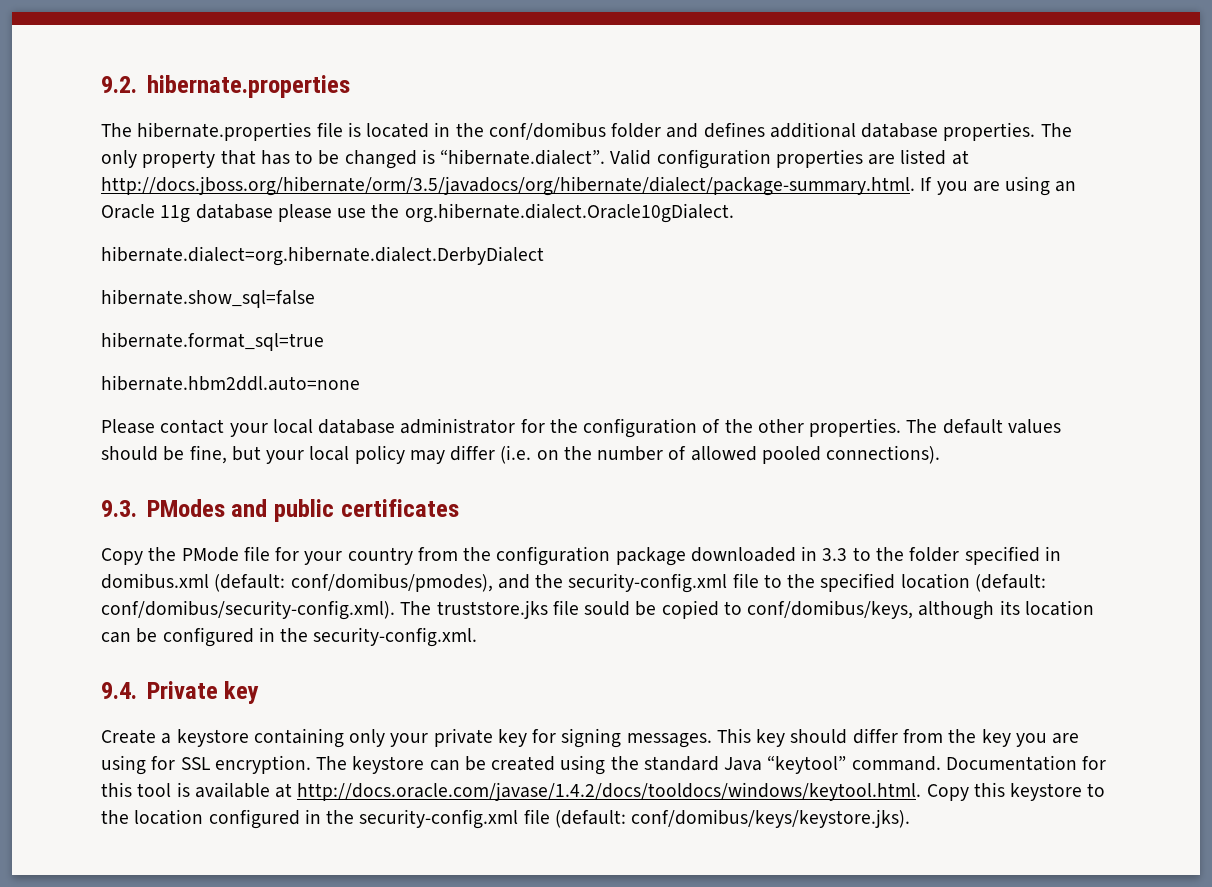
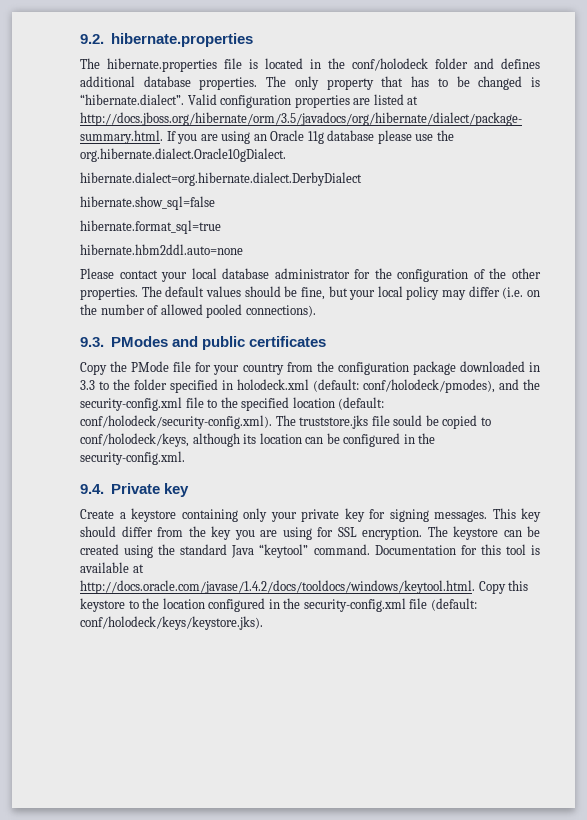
[488,122,606,140] conf/domibus -> [352,58,428,71] conf/holodeck
[101,573,493,592] domibus.xml (default: conf/domibus/pmodes), -> [237,379,495,393] holodeck.xml (default: conf/holodeck/pmodes),
[101,600,395,620] conf/domibus/security-config.xml). -> [80,415,272,429] conf/holodeck/security-config.xml).
[747,600,914,619] conf/domibus/keys, -> [80,433,189,447] conf/holodeck/keys,
[631,809,911,828] conf/domibus/keys/keystore.jks). -> [80,616,263,630] conf/holodeck/keys/keystore.jks).

